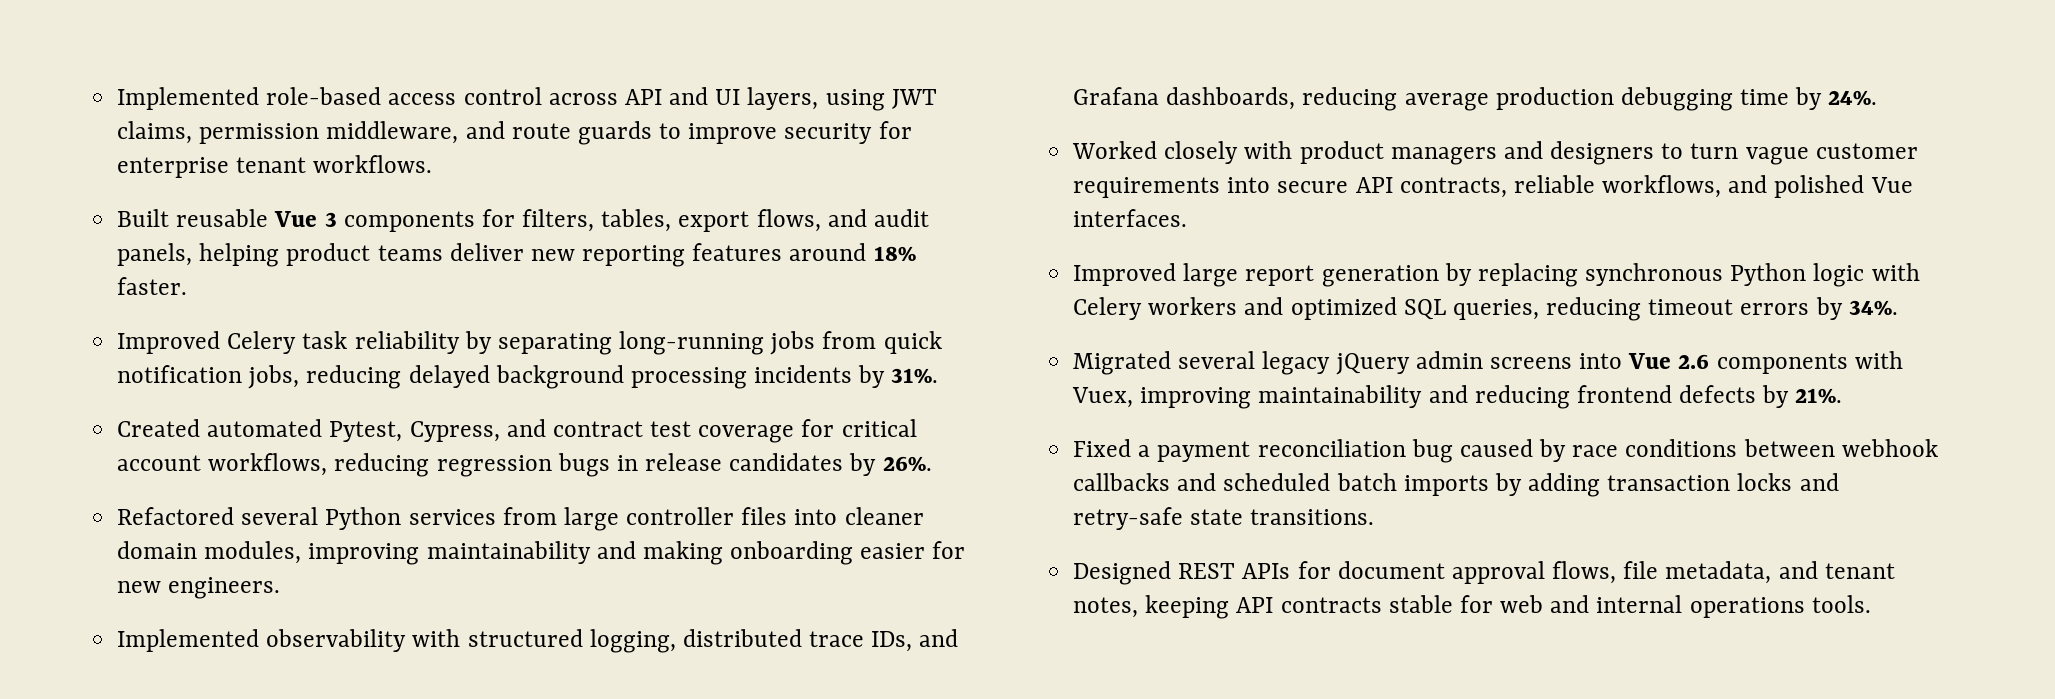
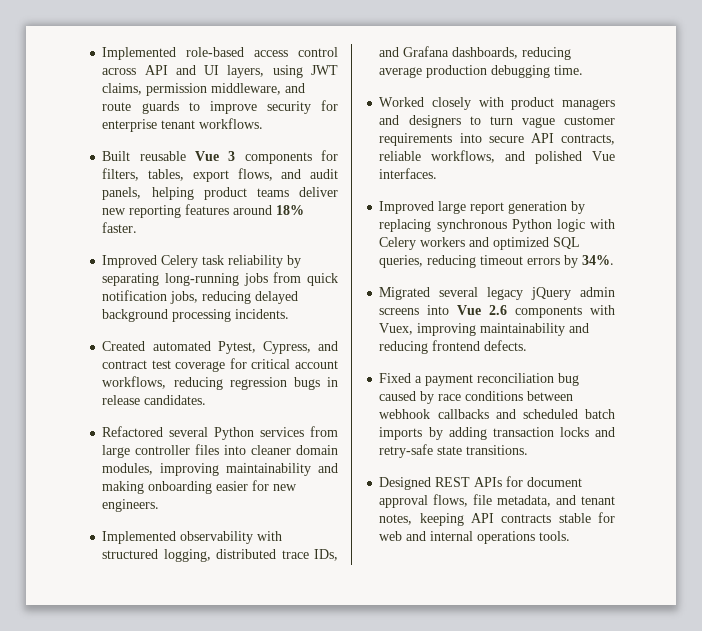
[754,365,939,388] incidents by 31%. -> [235,309,290,319] incidents.
[729,453,932,476] candidates by 26%. -> [144,395,207,405] candidates.
[1740,87,1878,110] time by 24%. -> [554,65,584,75] time.
[1679,385,1843,408] defects by 21%. -> [484,340,528,351] defects.

